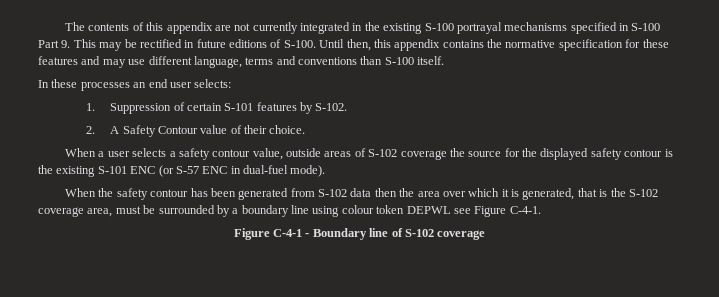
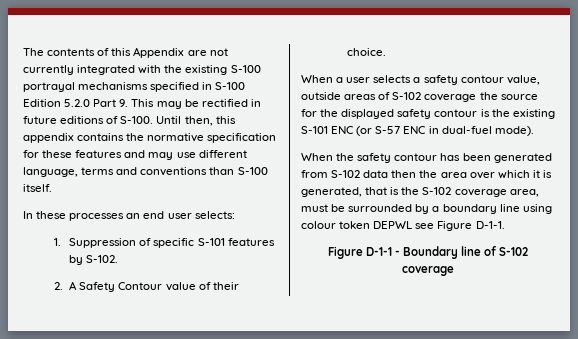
[166,22,213,34] appendix -> [133,47,185,58] Appendix
[352,23,363,31] in -> [138,65,162,74] with
(661, 27) none -> [23,99,91,107] Edition 5.2.0
[186,103,222,111] certain -> [153,238,195,248] specific
[509,206,541,214] [233,228,303,240] C-4-1. // Figure C-4-1 -> [475,221,505,229] [327,246,392,259] D-1-1. // Figure D-1-1

